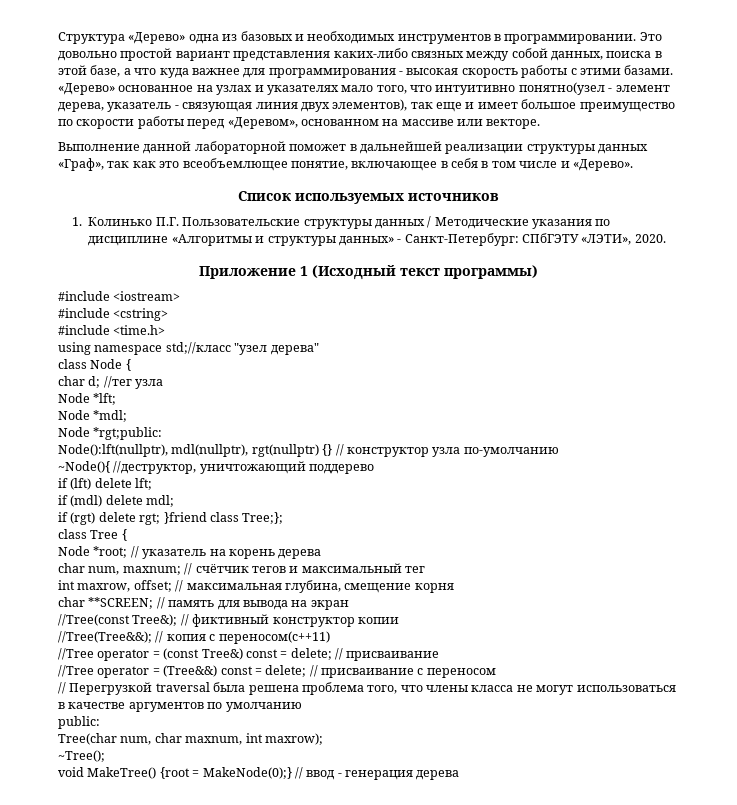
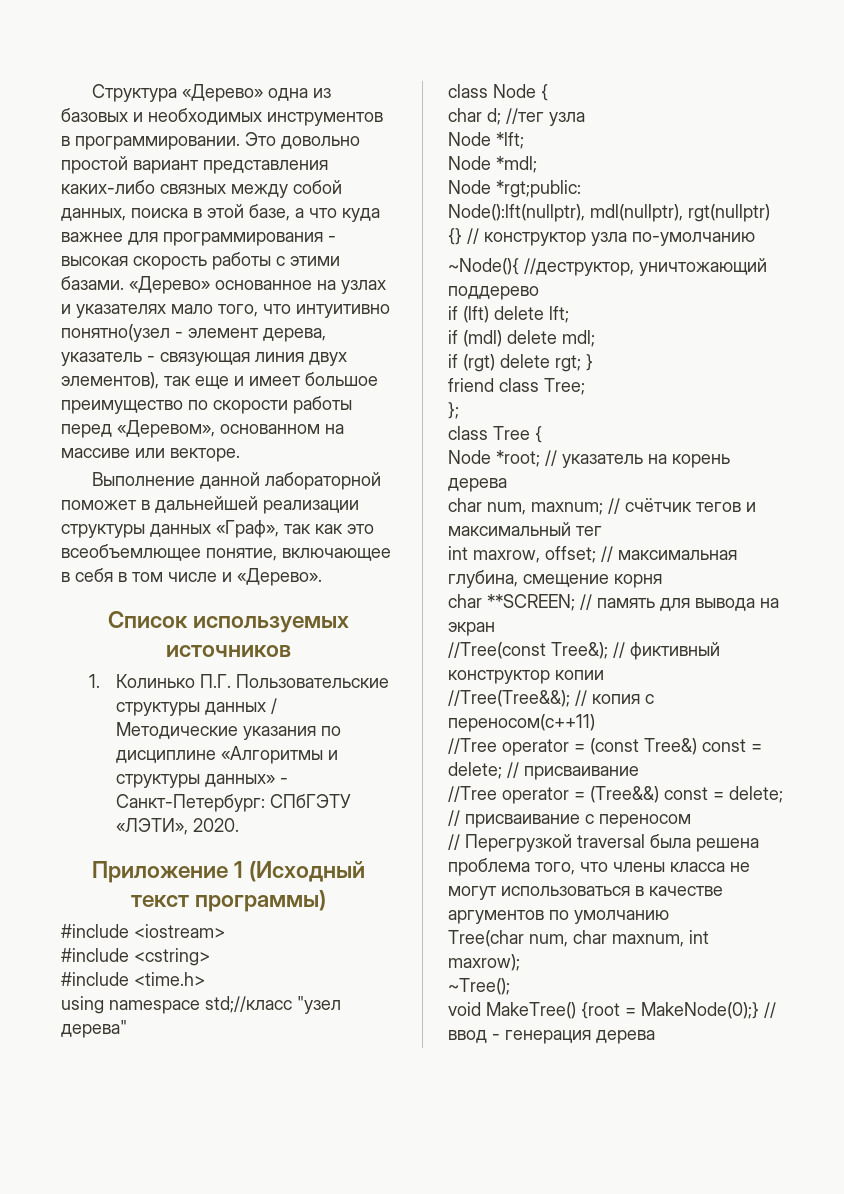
[163,512,284,524] }friend class Tree;}; -> [586,354,593,371] [448,378,585,395] [448,402,459,419] } // friend class Tree; // };
[58,716,100,729] // public: -> (669, 917) none

